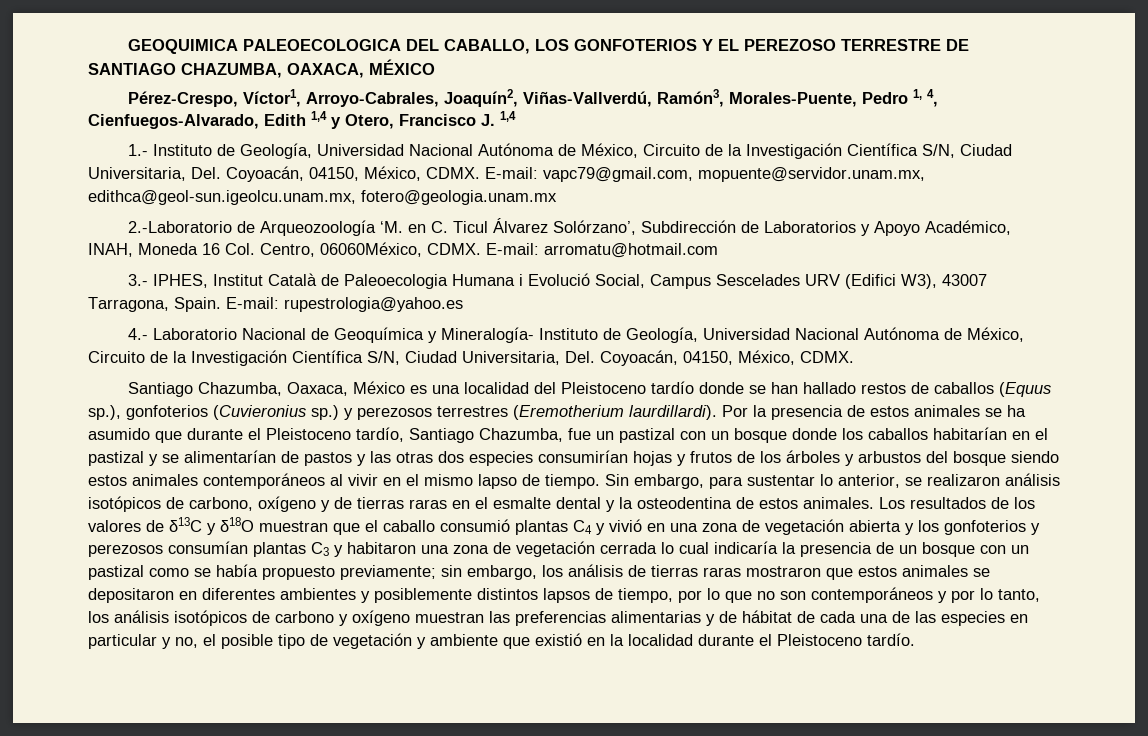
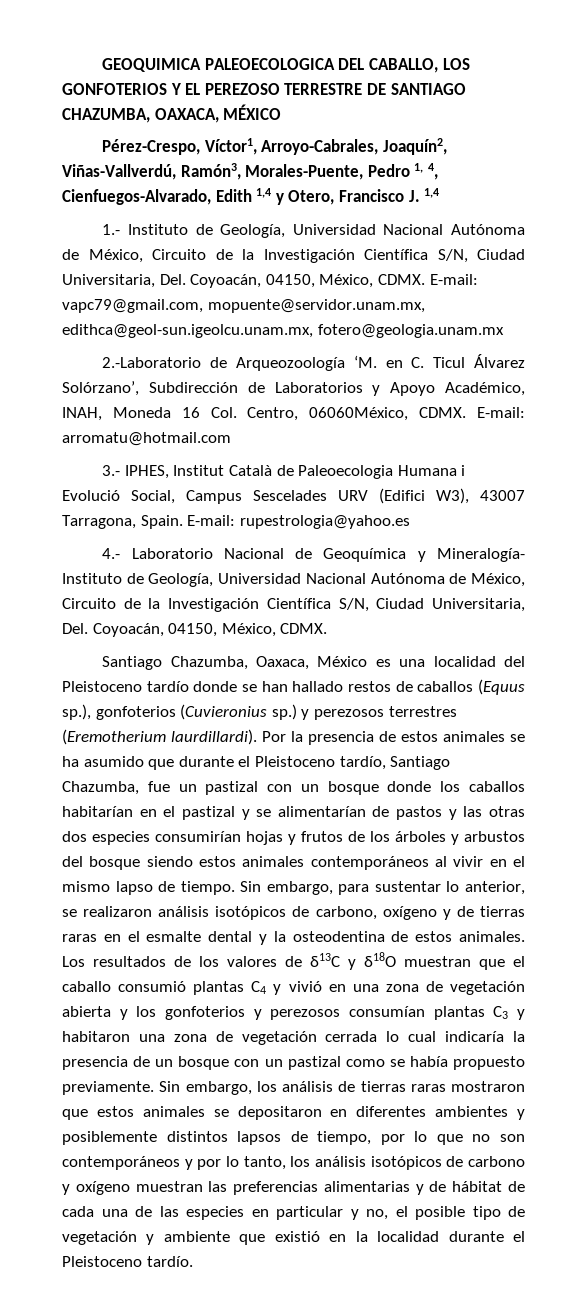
[340,565,462,580] previamente; sin -> [62,1081,181,1095] previamente. Sin

